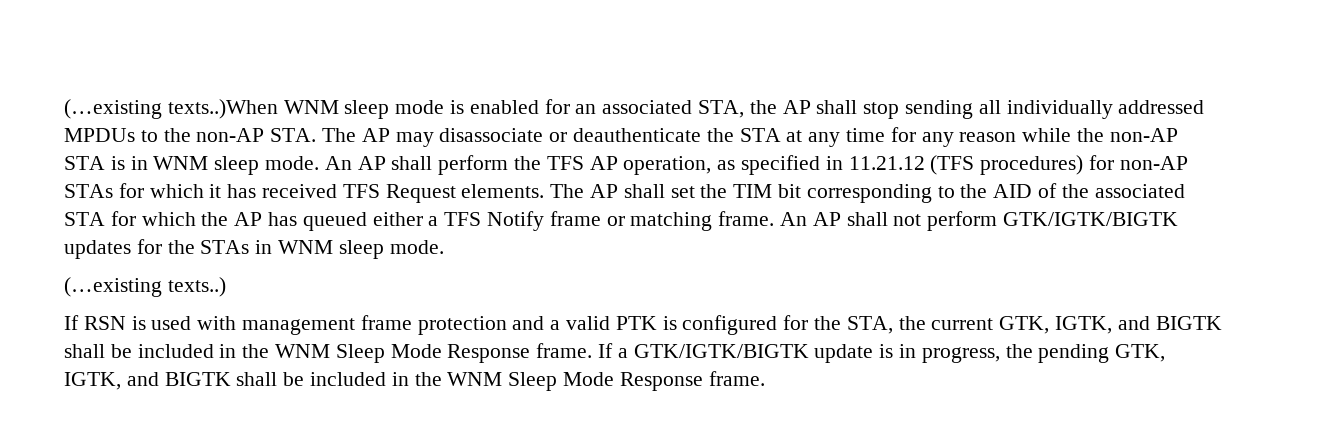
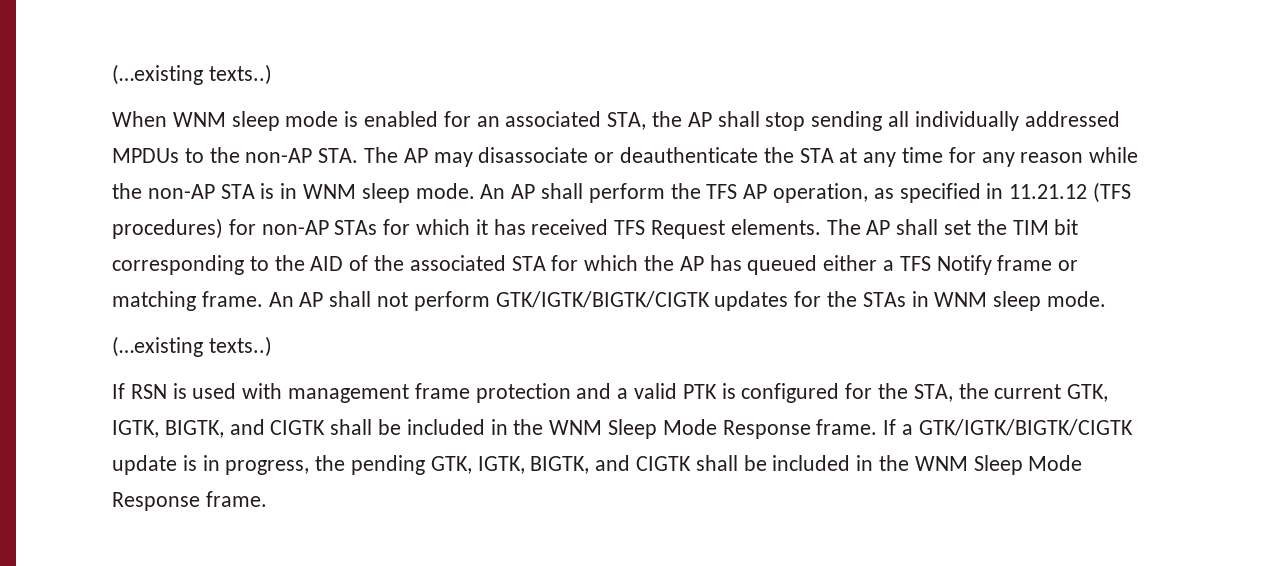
[64,99,278,119] (…existing texts..)When -> [112,64,272,85] [112,111,167,127] (…existing texts..) // When
[1003,212,1179,226] GTK/IGTK/BIGTK -> [495,291,710,308] GTK/IGTK/BIGTK/CIGTK
[1117,316,1222,330] and BIGTK -> [164,419,326,438] BIGTK, and CIGTK
[633,344,809,358] GTK/IGTK/BIGTK -> [918,419,1133,436] GTK/IGTK/BIGTK/CIGTK
[126,372,231,386] and BIGTK -> [530,455,692,474] BIGTK, and CIGTK

